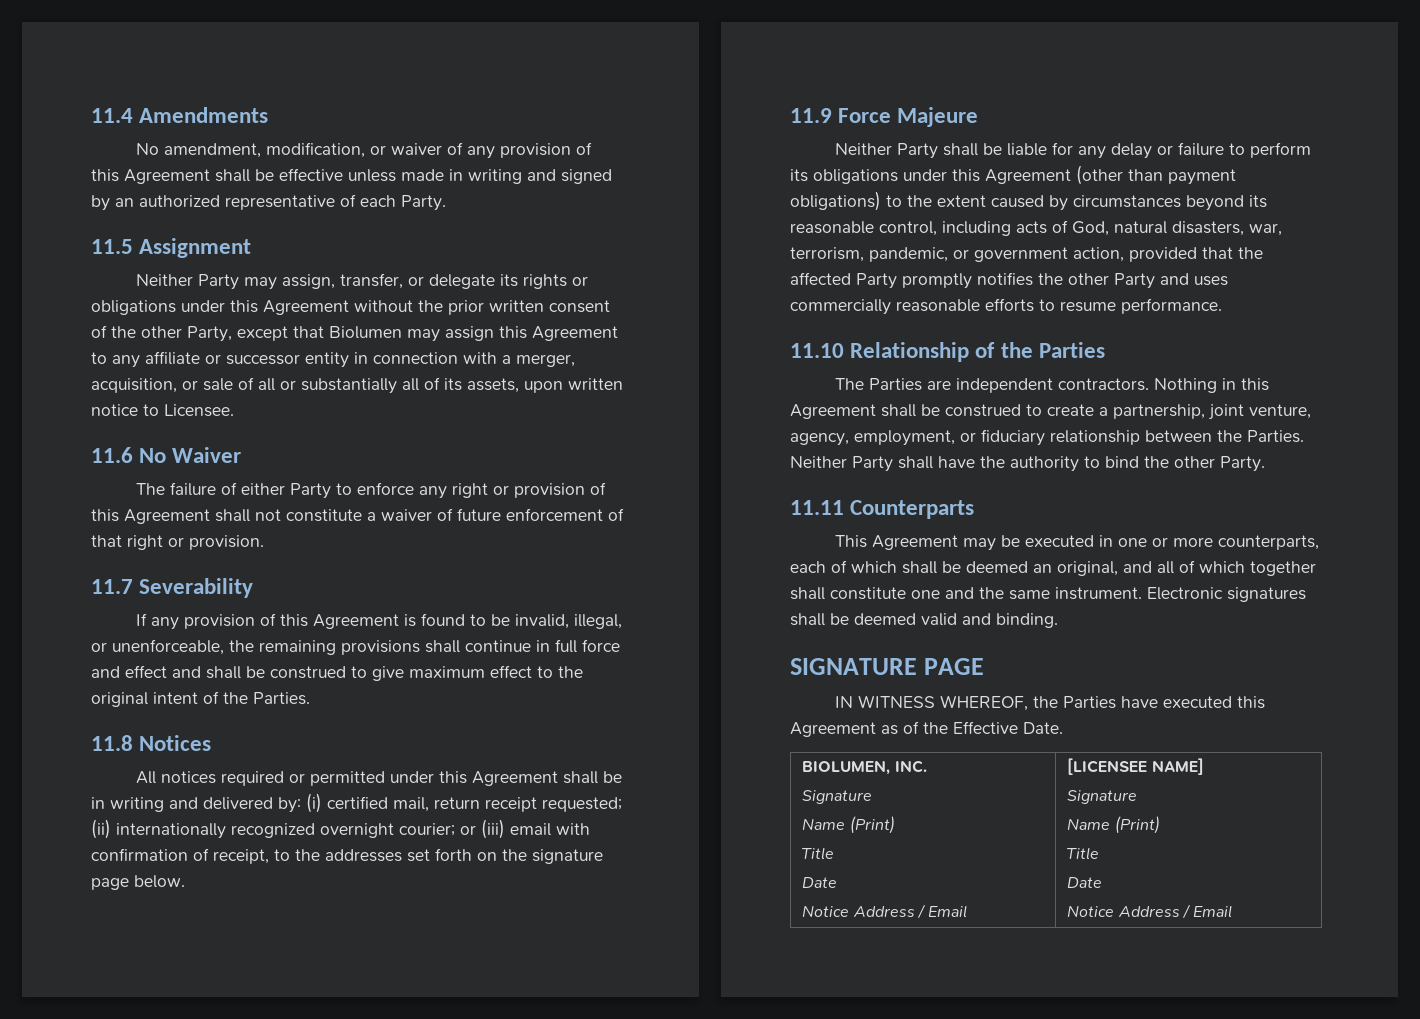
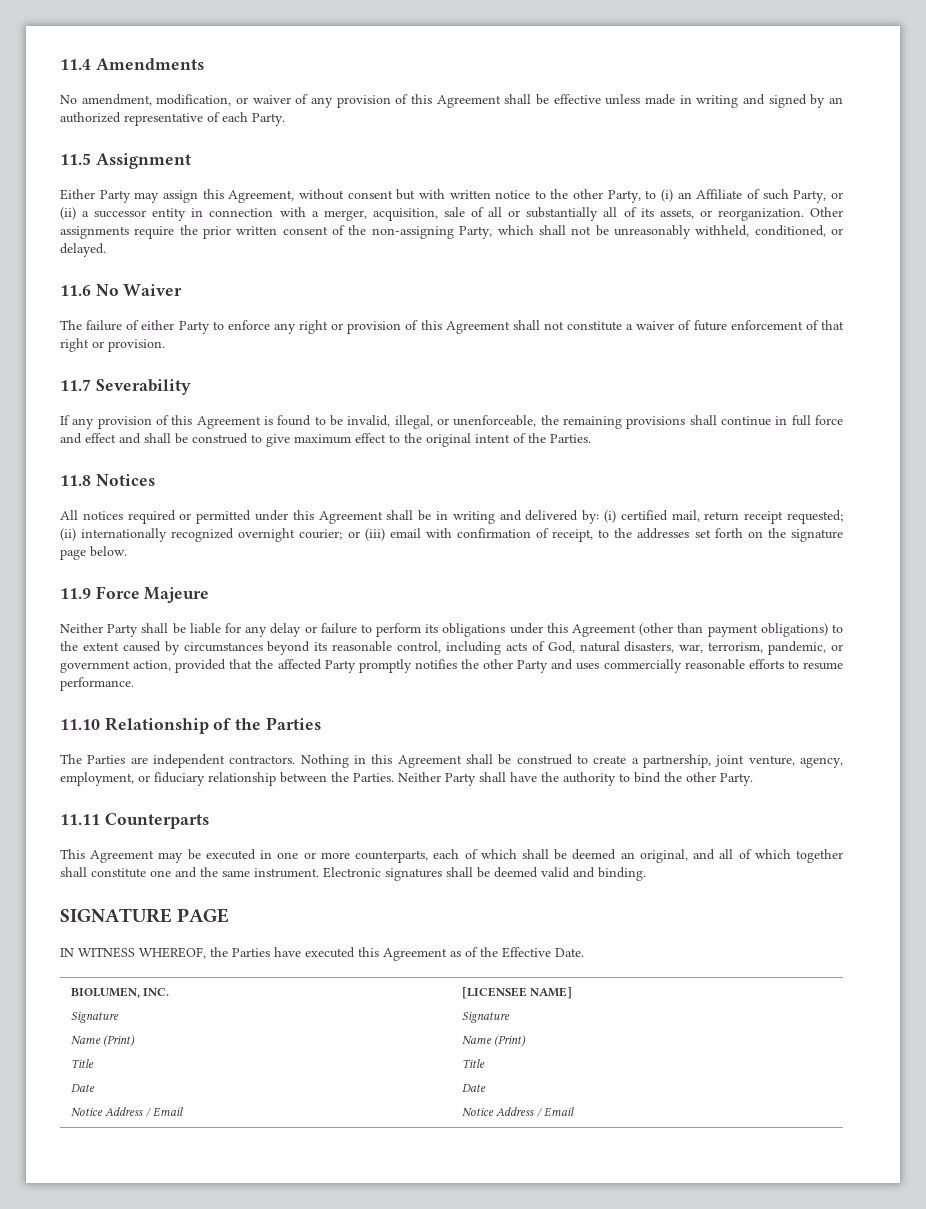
[136,274,194,286] Neither -> [60,189,95,200] Either
[282,273,589,289] [91,300,610,315] [91,325,618,342] [91,351,221,368] assign, transfer, or delegate its rights or obligations under this Agreement without the prior written consent of the other Party, except that Biolumen may assign this Agreement to any affiliate or -> [162,189,844,203] [60,207,90,220] assign this Agreement, without consent but with written notice to the other Party, to (i) an Affiliate of such Party, or (ii) a
[182,380,198,390] or -> (438, 214) none
[524,378,623,393] [91,404,234,417] upon written notice to Licensee. -> [699,207,843,221] [60,225,844,239] [60,243,106,257] or reorganization. Other assignments require the prior written consent of the non-assigning Party, which shall not be unreasonably withheld, conditioned, or delayed.

